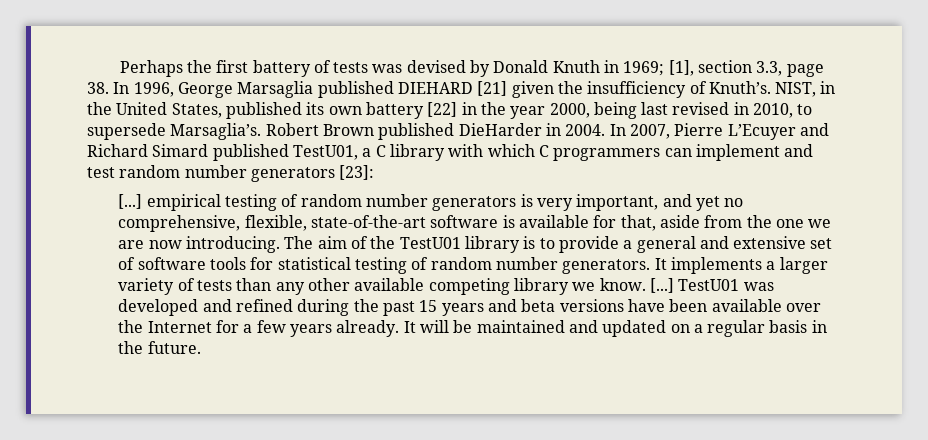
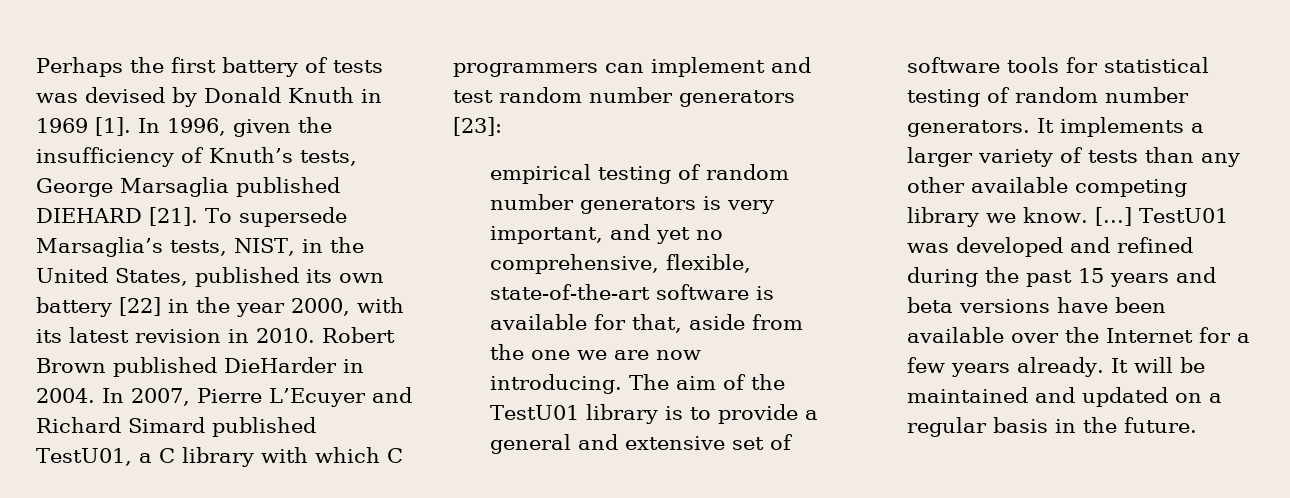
[623,60,824,77] [87,81,771,98] 1969; [1], section 3.3, page 38. In 1996, George Marsaglia published DIEHARD [21] given the insufficiency of Knuth’s. -> [36,117,332,137] [36,147,357,167] [36,177,340,197] [36,207,347,227] [36,237,227,257] 1969 [1]. In 1996, given the insufficiency of Knuth’s tests, George Marsaglia published DIEHARD [21]. To supersede Marsaglia’s tests,
[593,102,813,119] [87,123,262,140] being last revised in 2010, to supersede Marsaglia’s. -> [357,297,404,313] [36,327,315,343] with its latest revision in 2010.
[118,194,143,209] [...] -> (502, 126) none

